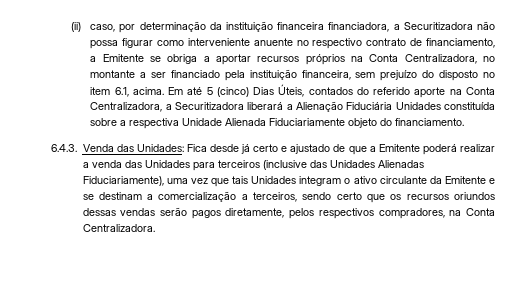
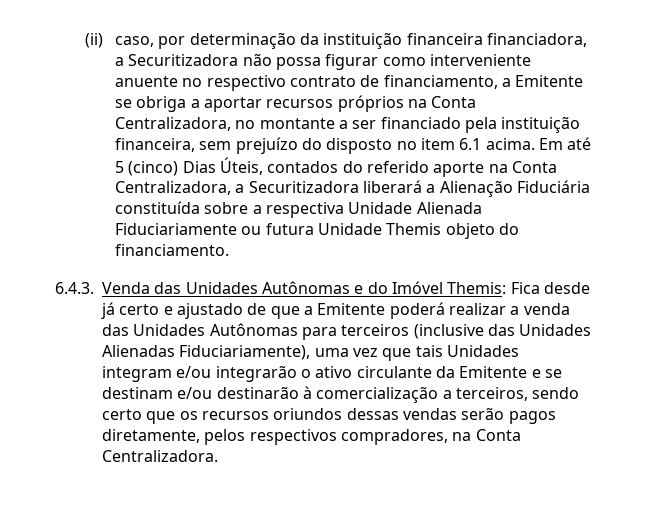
[114,87,129,97] 6.1, -> [459,138,482,150] 6.1
[395,102,441,110] Unidades -> (590, 186) none
(346, 122) none -> [241,223,442,235] ou futura Unidade Themis
[136,144,184,152] Unidades: -> [185,281,507,294] Unidades Autônomas e do Imóvel Themis:
(190, 164) none -> [209,323,298,336] Autônomas
(342, 181) none -> [176,365,297,382] e/ou integrarão
[147,194,154,200] a -> [177,386,312,399] e/ou destinarão à

